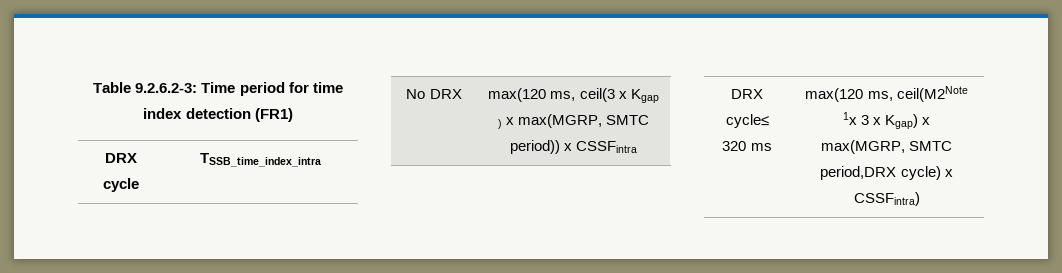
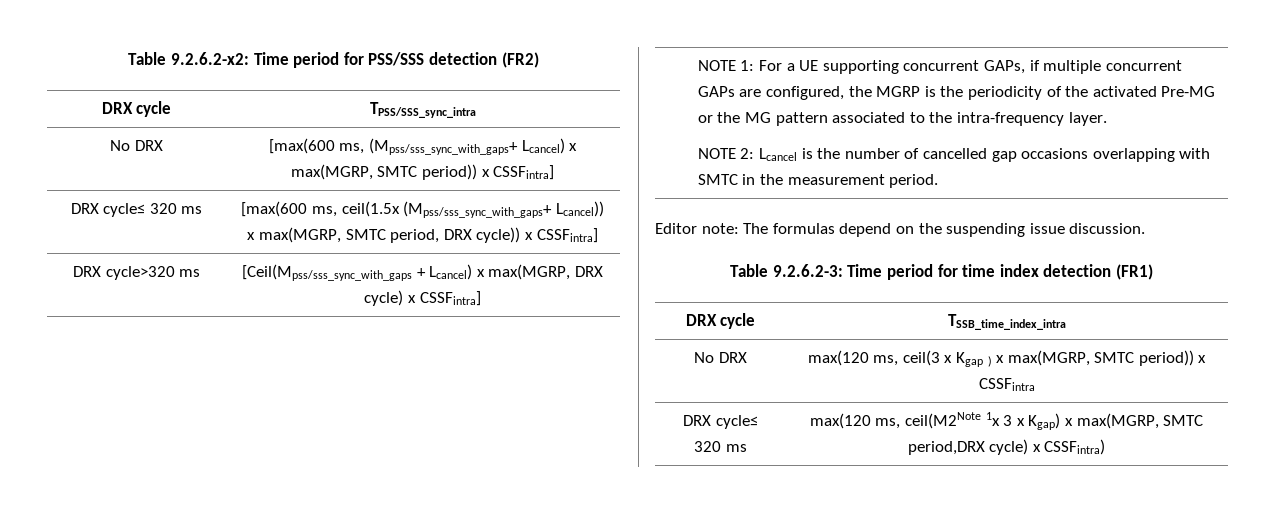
[93,82,132,93] Table -> [128,52,539,68] [101,101,172,117] [369,102,476,118] [110,140,163,151] [268,138,578,155] [290,164,555,180] [70,203,203,217] [241,201,604,218] [247,227,598,243] [72,266,201,280] [242,264,603,281] [364,290,481,306] [697,60,1182,74] [697,86,1216,100] [697,112,1107,126] [697,148,1211,162] [697,174,939,188] [655,223,1146,237] [730,264,769,277] Table 9.2.6.2-x2: Time period for PSS/SSS detection (FR2) // DRX cycle | TPSS/SSS_sync_intra // No DRX | [max(600 ms, (Mpss/sss_sync_with_gaps+ Lcancel) x max(MGRP, SMTC period)) x CSSFintra] // DRX cycle≤ 320 ms | [max(600 ms, ceil(1.5x (Mpss/sss_sync_with_gaps+ Lcancel)) x max(MGRP, SMTC period, DRX cycle)) x CSSFintra] // DRX cycle>320 ms | [Ceil(Mpss/sss_sync_with_gaps + Lcancel) x max(MGRP, DRX cycle) x CSSFintra] // NOTE 1: For a UE supporting concurrent GAPs, if multiple concurrent GAPs are configured, the MGRP is the periodicity of the activated Pre-MG or the MG pattern associated to the intra-frequency layer. // NOTE 2: Lcancel is the number of cancelled gap occasions overlapping with SMTC in the measurement period. // Editor note: The formulas depend on the suspending issue discussion. // Table

